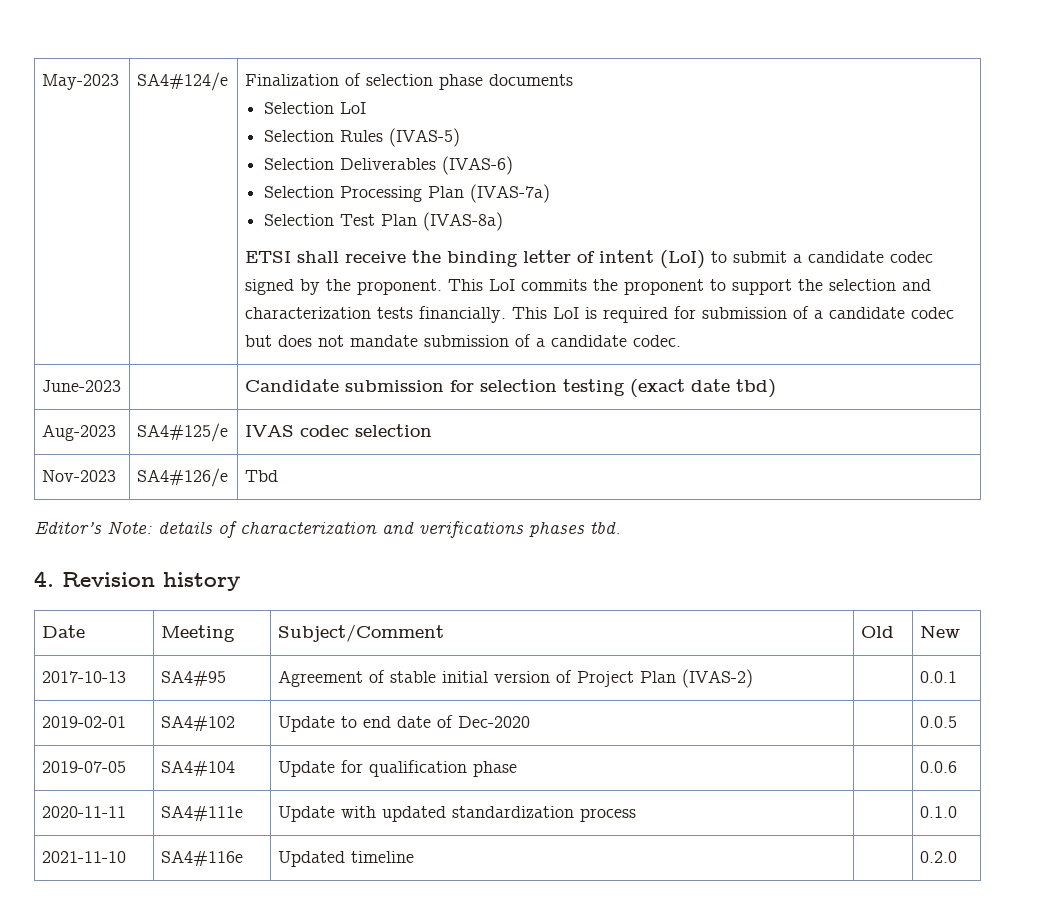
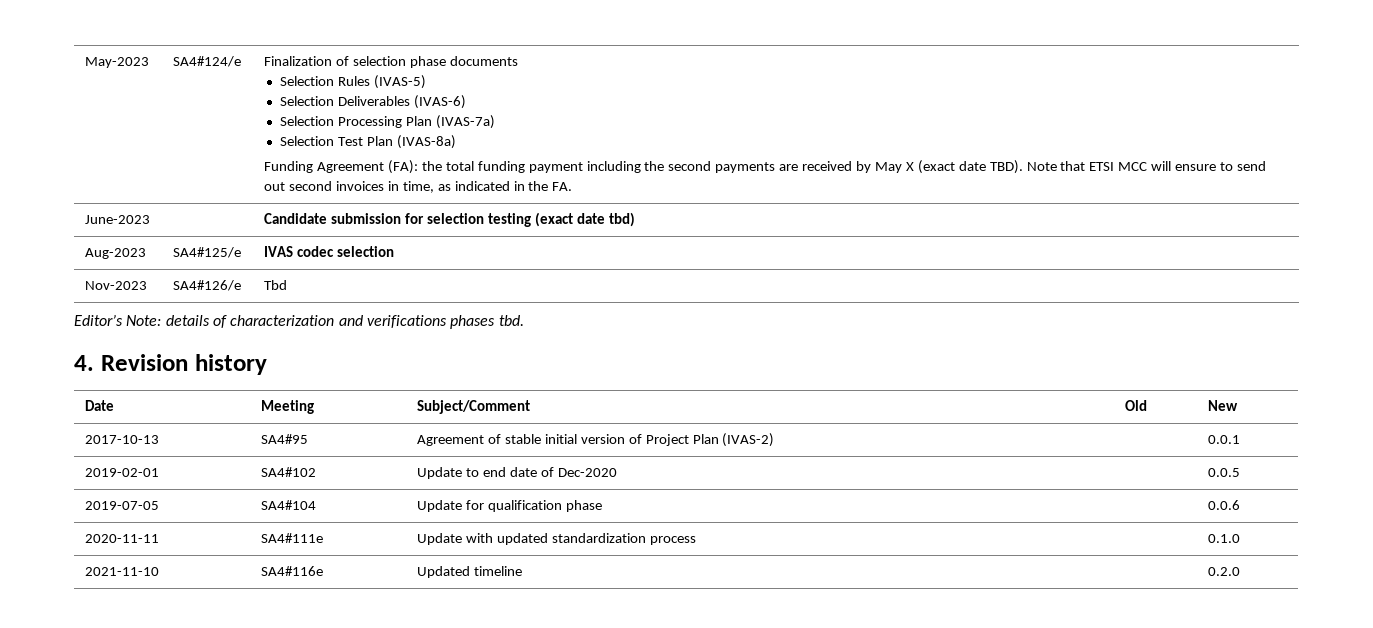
[264,102,367,114] // Selection LoI -> (518, 61) none
[244,250,933,269] [244,279,931,295] [244,306,954,323] [244,334,681,347] ETSI shall receive the binding letter of intent (LoI) to submit a candidate codec signed by the proponent. This LoI commits the proponent to support the selection and characterization tests financially. This LoI is required for submission of a candidate codec but does not mandate submission of a candidate codec. -> [264,160,1266,174] [264,181,573,193] Funding Agreement (FA): the total funding payment including the second payments are received by May X (exact date TBD). Note that ETSI MCC will ensure to send out second invoices in time, as indicated in the FA.

